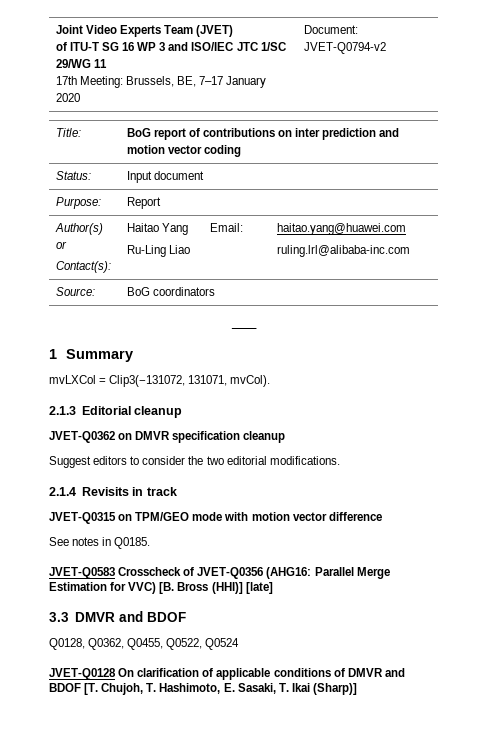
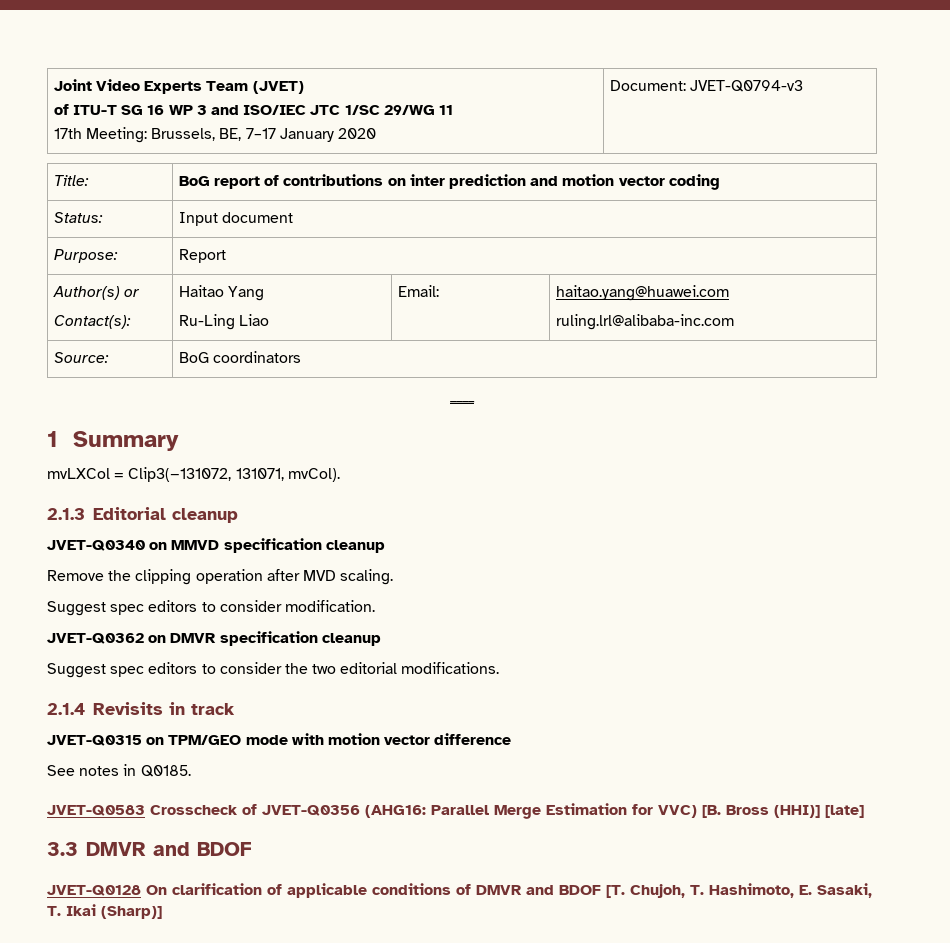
[303,42,386,54] JVET-Q0794-v2 -> [690,80,804,92] JVET-Q0794-v3
(183, 412) none -> [47,538,385,553] [47,569,394,585] [47,600,375,616] // JVET-Q0340 on MMVD specification cleanup // Remove the clipping operation after MVD scaling. // Suggest spec editors to consider modification.
(91, 462) none -> [110,666,145,677] spec
[49,638,240,650] // Q0128, Q0362, Q0455, Q0522, Q0524 -> (251, 849) none

